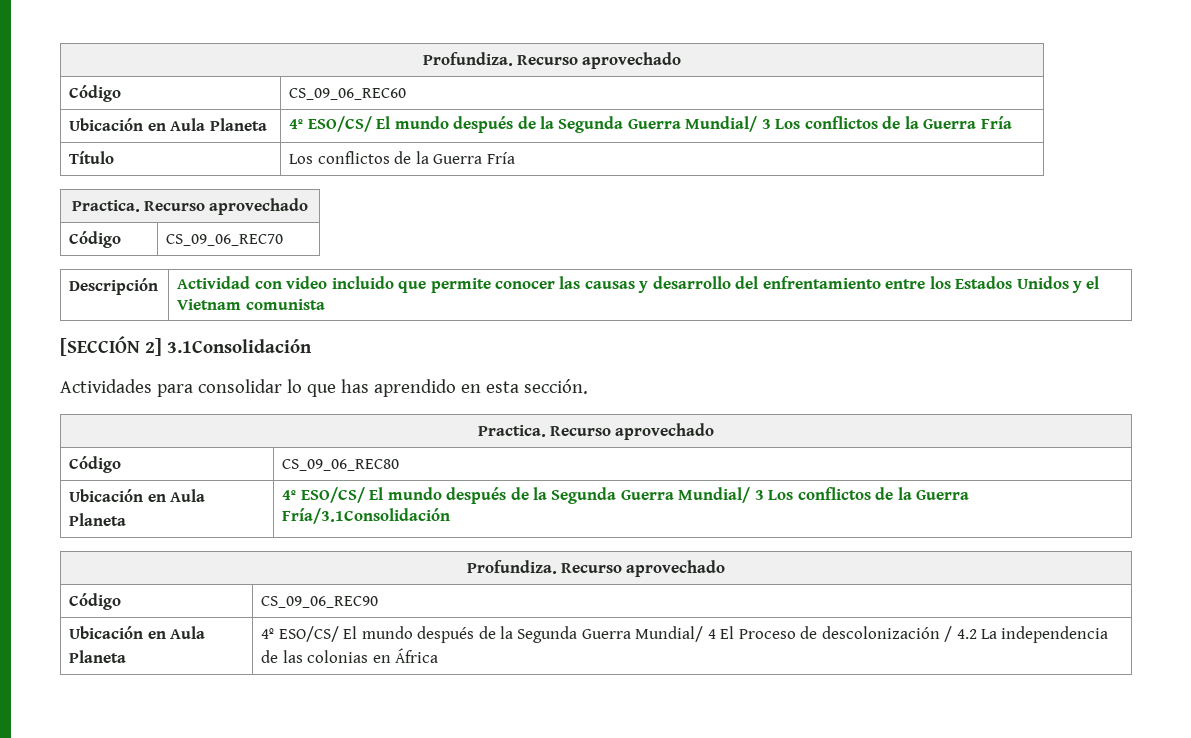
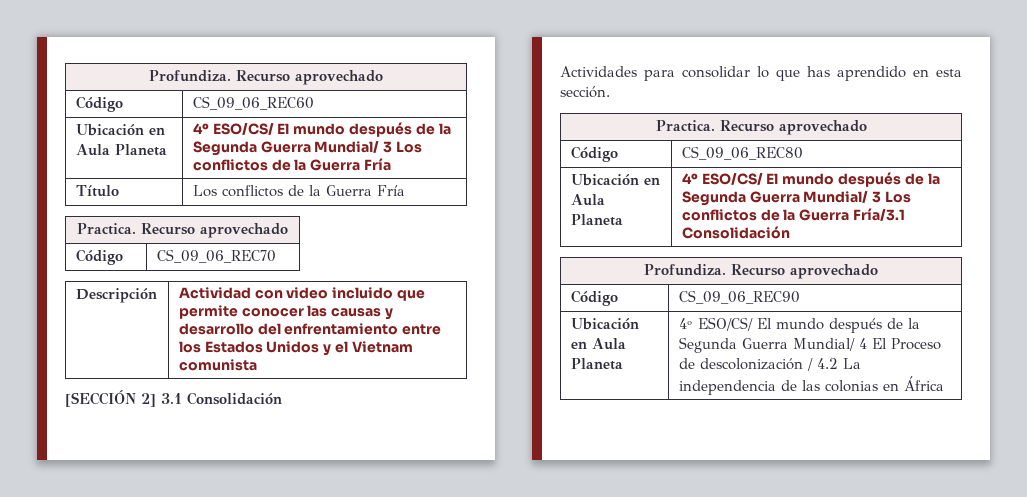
[166,339,312,353] 3.1Consolidación -> [161,392,282,405] 3.1 Consolidación
[282,508,451,524] Fría/3.1Consolidación -> [852,208,905,221] [681,226,790,239] Fría/3.1 Consolidación

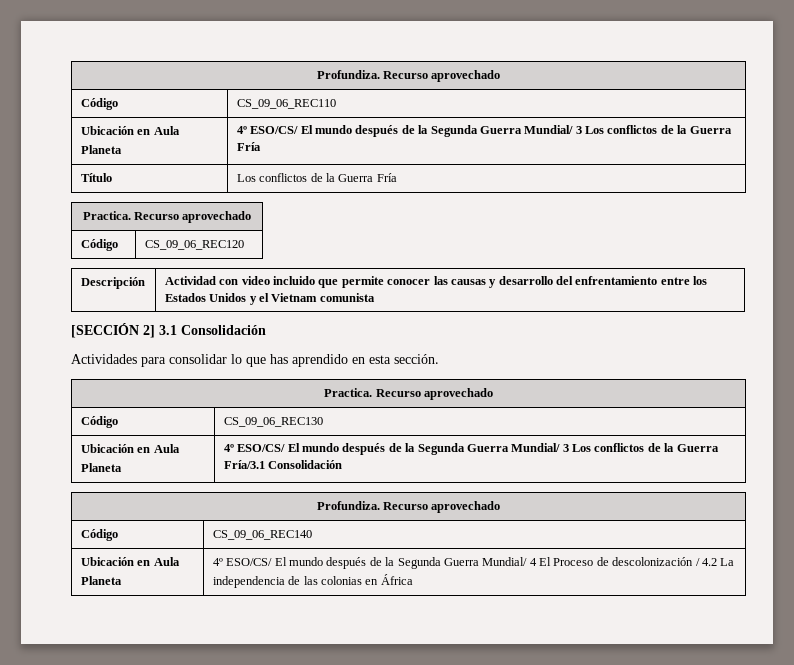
[149,70,383,85] [75,96,123,112] [192,96,314,110] Profundiza. Recurso aprovechado // Código | CS_09_06_REC60 -> [316,70,501,82] [80,98,118,110] [236,99,336,109] Profundiza. Recurso aprovechado // Código | CS_09_06_REC110
[156,249,276,263] CS_09_06_REC70 -> [144,240,244,250] CS_09_06_REC120
[681,146,803,160] CS_09_06_REC80 -> [223,417,323,427] CS_09_06_REC130
[678,290,800,304] CS_09_06_REC90 -> [212,530,312,540] CS_09_06_REC140

